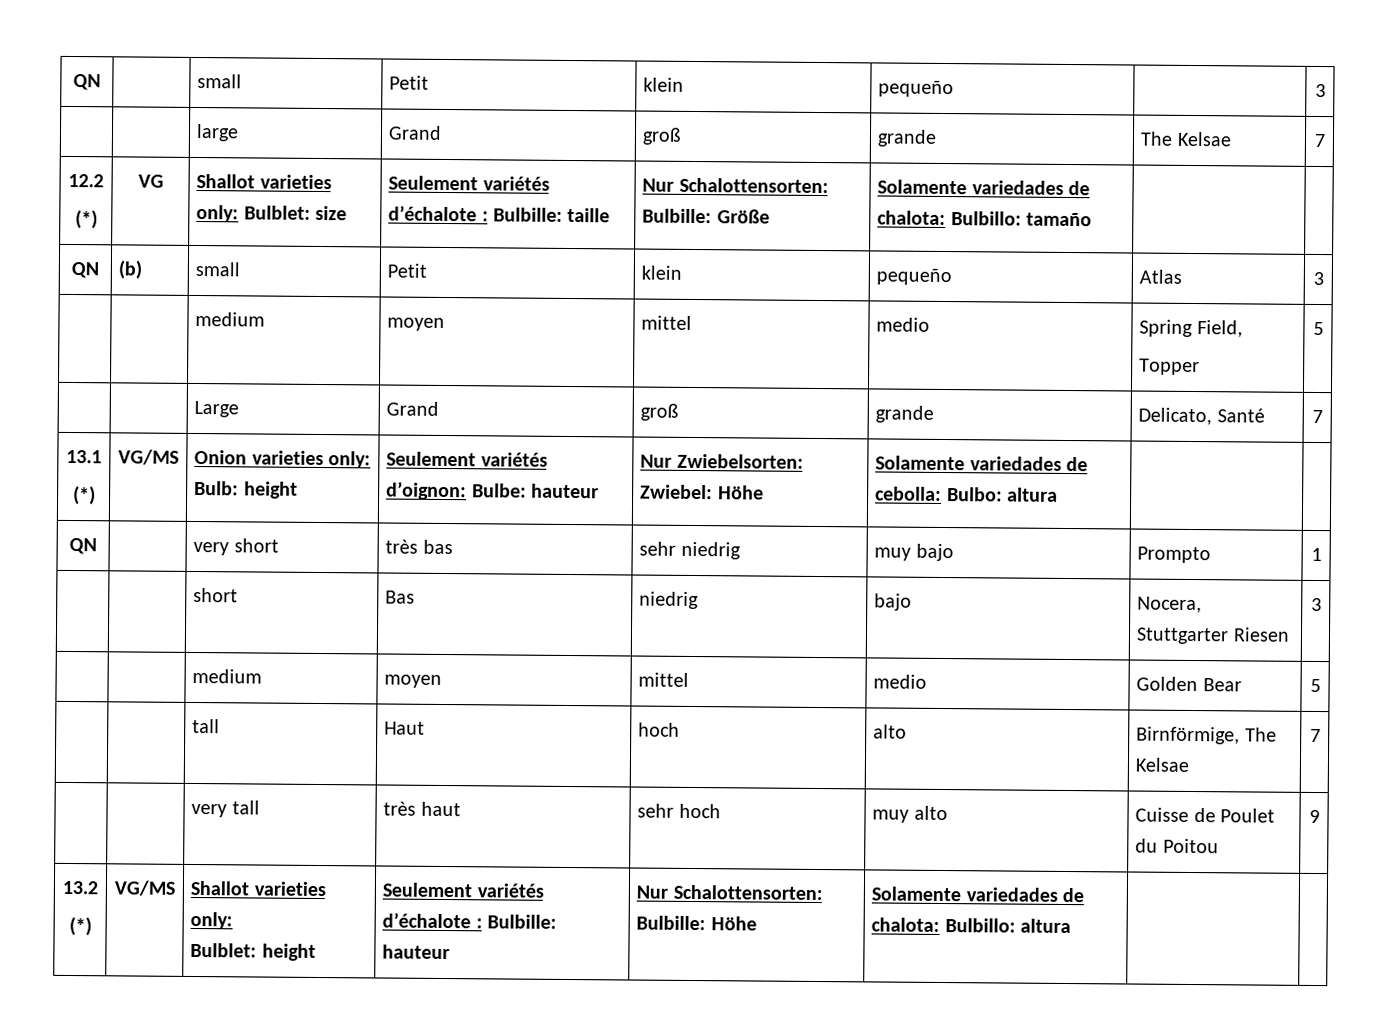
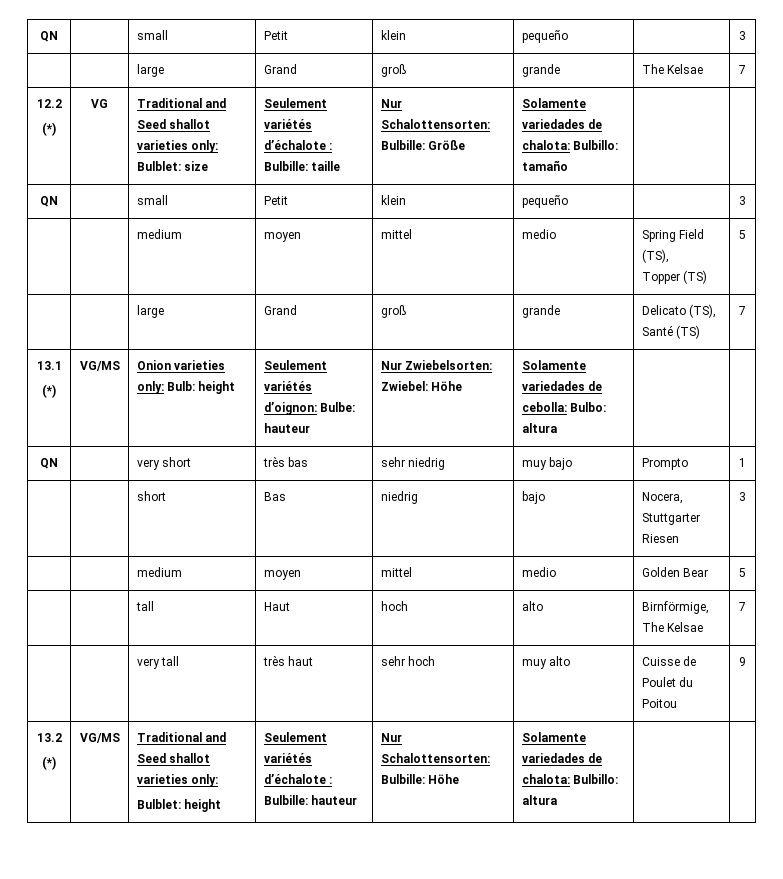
[196,173,256,189] Shallot -> [136,98,226,108] [136,119,210,129] Traditional and Seed shallot
[118,260,143,280] [195,261,241,277] [387,263,428,278] [641,265,683,280] [876,268,953,286] [1139,269,1183,284] (b) | small | Petit | klein | pequeño | Atlas -> [136,195,168,205] [263,196,288,205] [380,195,406,205] [521,195,568,208] | small | Petit | klein | pequeño |
[1196,320,1243,338] Field, -> [678,229,704,239] [641,249,669,263] Field (TS),
[1312,321,1324,336] [194,400,240,418] [386,401,440,416] [640,403,680,421] [875,405,935,423] [1138,407,1213,426] | 5 // | | Large | Grand | groß | grande | Delicato, -> [682,270,707,284] [739,230,746,239] [136,305,164,318] [263,305,297,315] [380,305,406,318] [521,305,560,318] [641,304,716,318] (TS) | 5 // | | large | Grand | groß | grande | Delicato (TS),
(1265, 415) none -> [675,325,700,339] (TS)
[190,880,250,896] Shallot -> [136,732,226,742] [136,753,210,763] Traditional and Seed shallot

